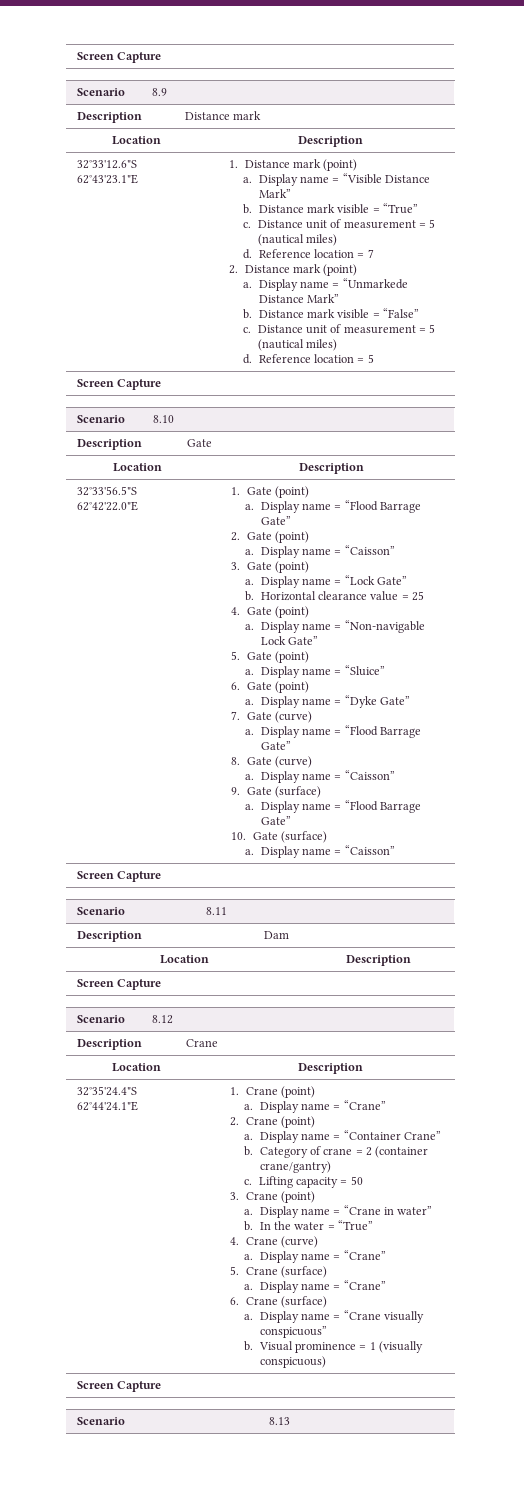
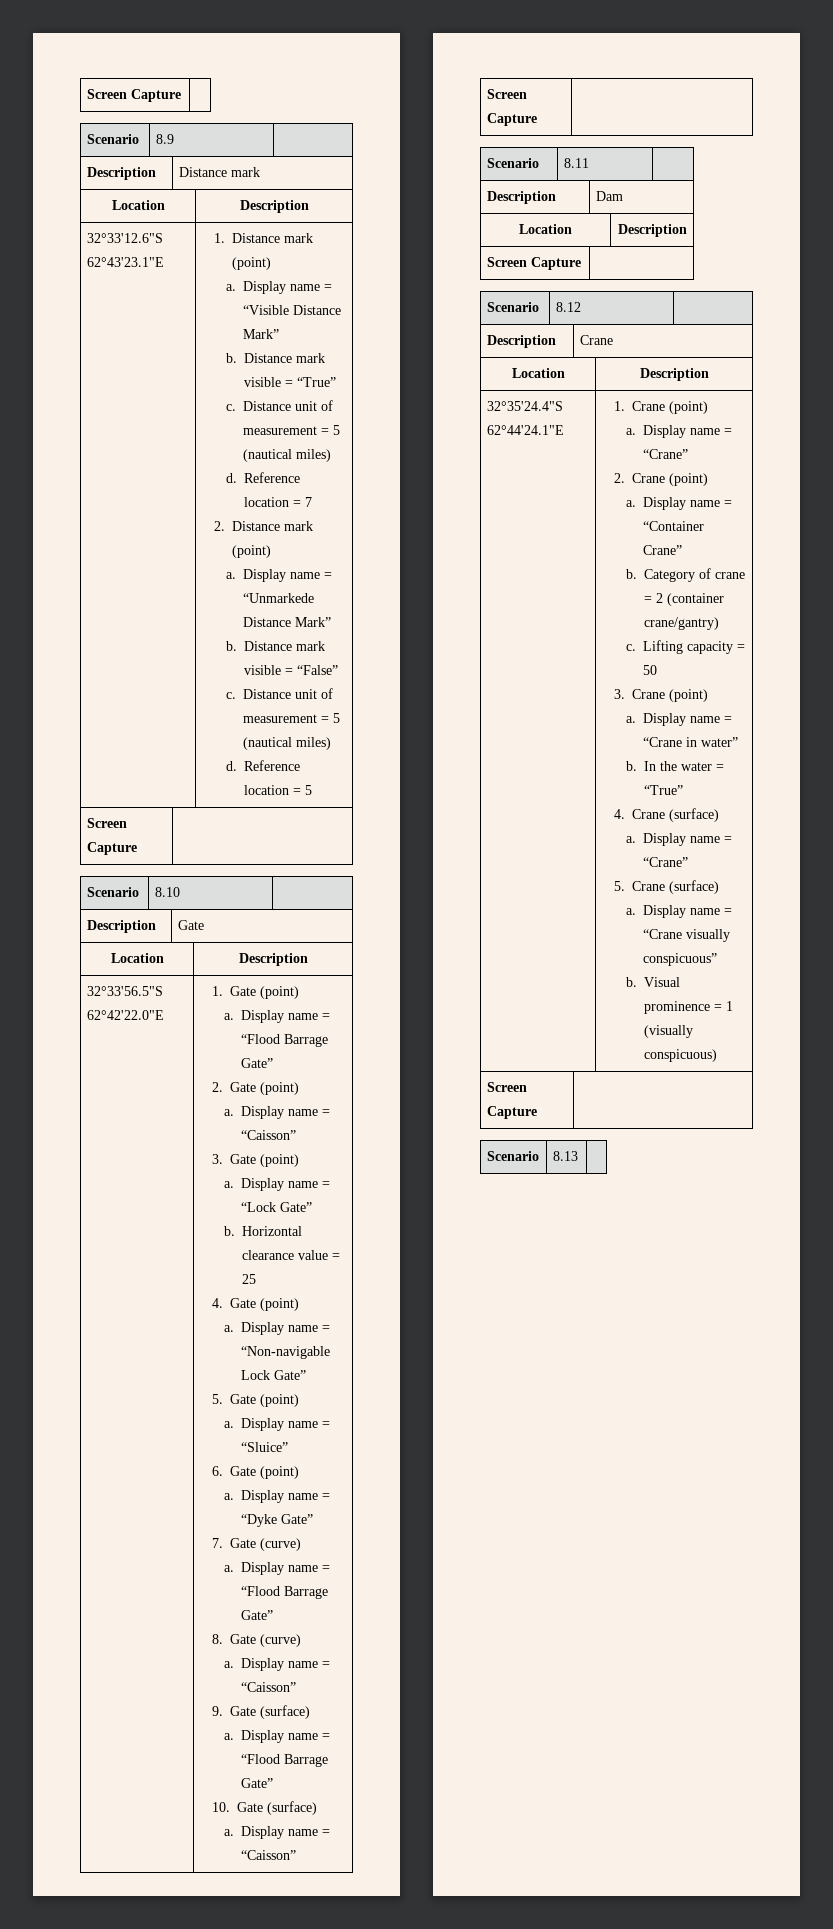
[281,1236,319,1248] [244,1250,386,1263] [230,1266,278,1275] (curve) // a. Display name = “Crane” // 5. Crane -> (665, 814) none
[230,1297,240,1305] 6. -> [613,881,625,891] 5.

